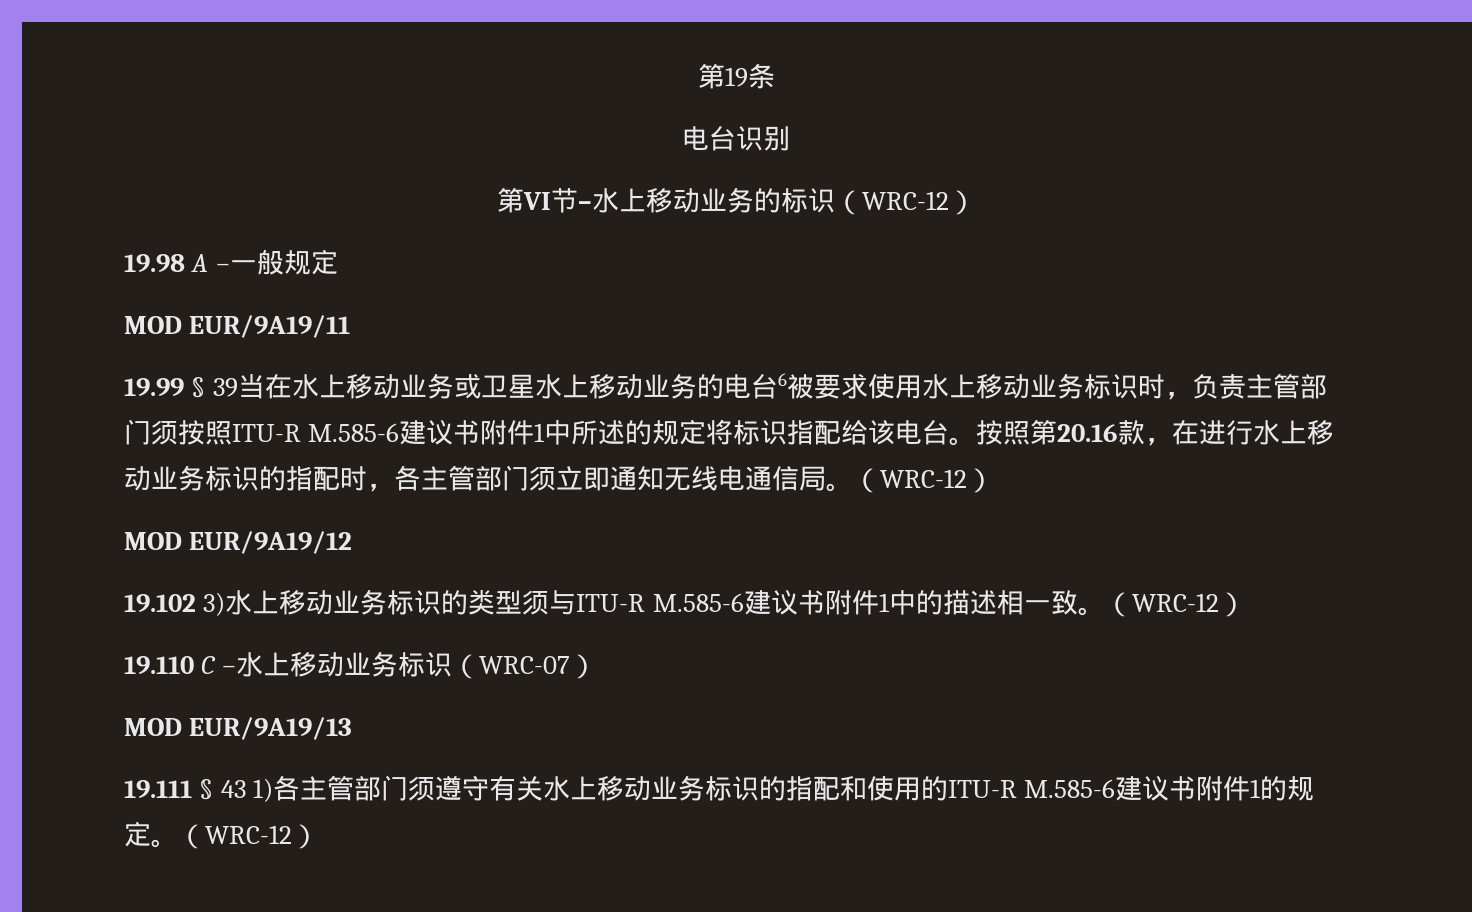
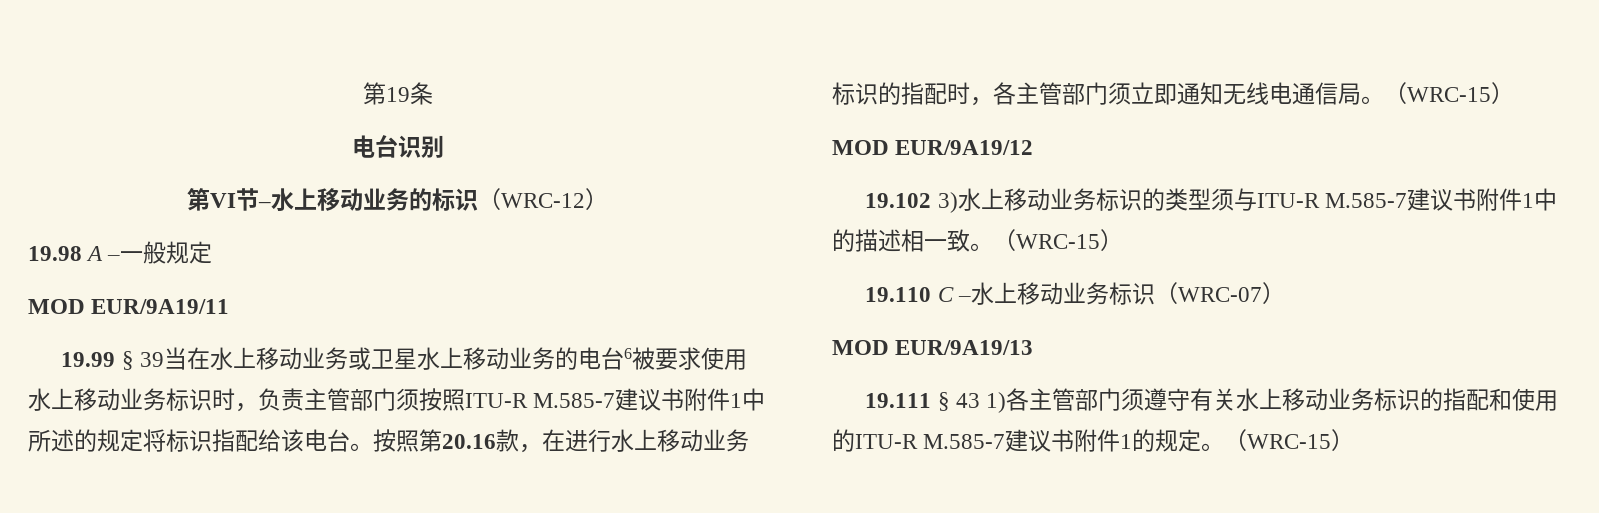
[308,423,400,442] M.585-6 -> [533,393,616,408] M.585-7
[880,469,967,488] WRC-12 -> [1407,87,1491,102] WRC-15
[652,593,744,612] M.585-6 -> [1324,193,1407,208] M.585-7
[1131,593,1219,612] WRC-12 -> [1016,234,1100,249] WRC-15
[1024,779,1116,798] M.585-6 -> [923,434,1006,449] M.585-7
[205,825,292,844] WRC-12 -> [1247,434,1332,449] WRC-15

